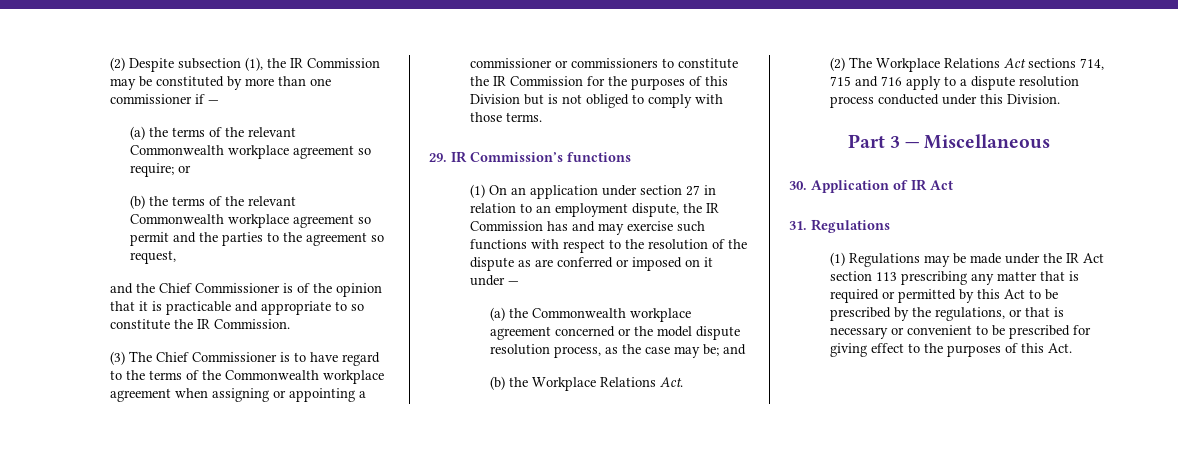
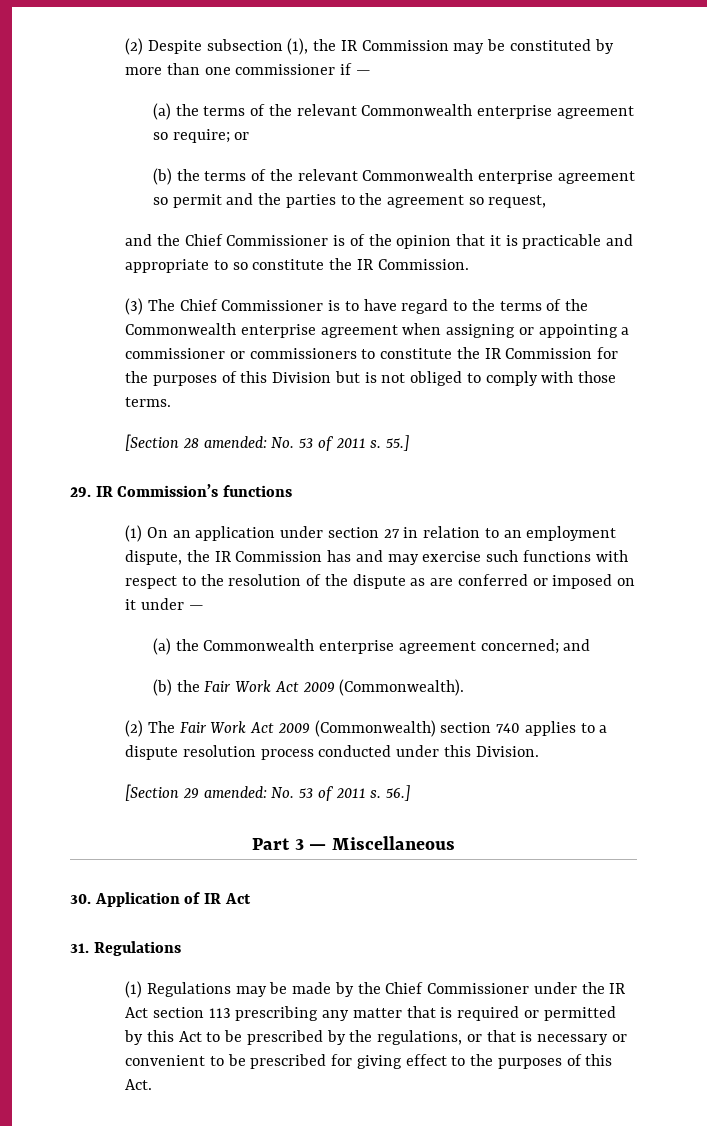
[228,145,290,159] workplace -> [476,105,552,119] enterprise
[228,214,290,228] workplace -> [477,170,553,184] enterprise
[322,370,384,384] workplace -> [240,324,316,338] enterprise
(542, 117) none -> [125,434,410,451] // [Section 28 amended: No. 53 of 2011 s. 55.]
[630,308,692,322] [490,326,741,340] [490,344,747,358] [490,376,684,391] [829,57,1104,72] [829,76,941,90] workplace agreement concerned or the model dispute resolution process, as the case may be; and // (b) the Workplace Relations Act. // (2) The Workplace Relations Act sections 714, 715 and 716 apply -> [319,639,591,654] [152,679,465,696] [125,720,576,737] enterprise agreement concerned; and // (b) the Fair Work Act 2009 (Commonwealth). // (2) The Fair Work Act 2009 (Commonwealth) section 740 applies
(1060, 99) none -> [125,784,411,801] // [Section 29 amended: No. 53 of 2011 s. 56.]
(1001, 258) none -> [334,982,530,997] by the Chief Commissioner

